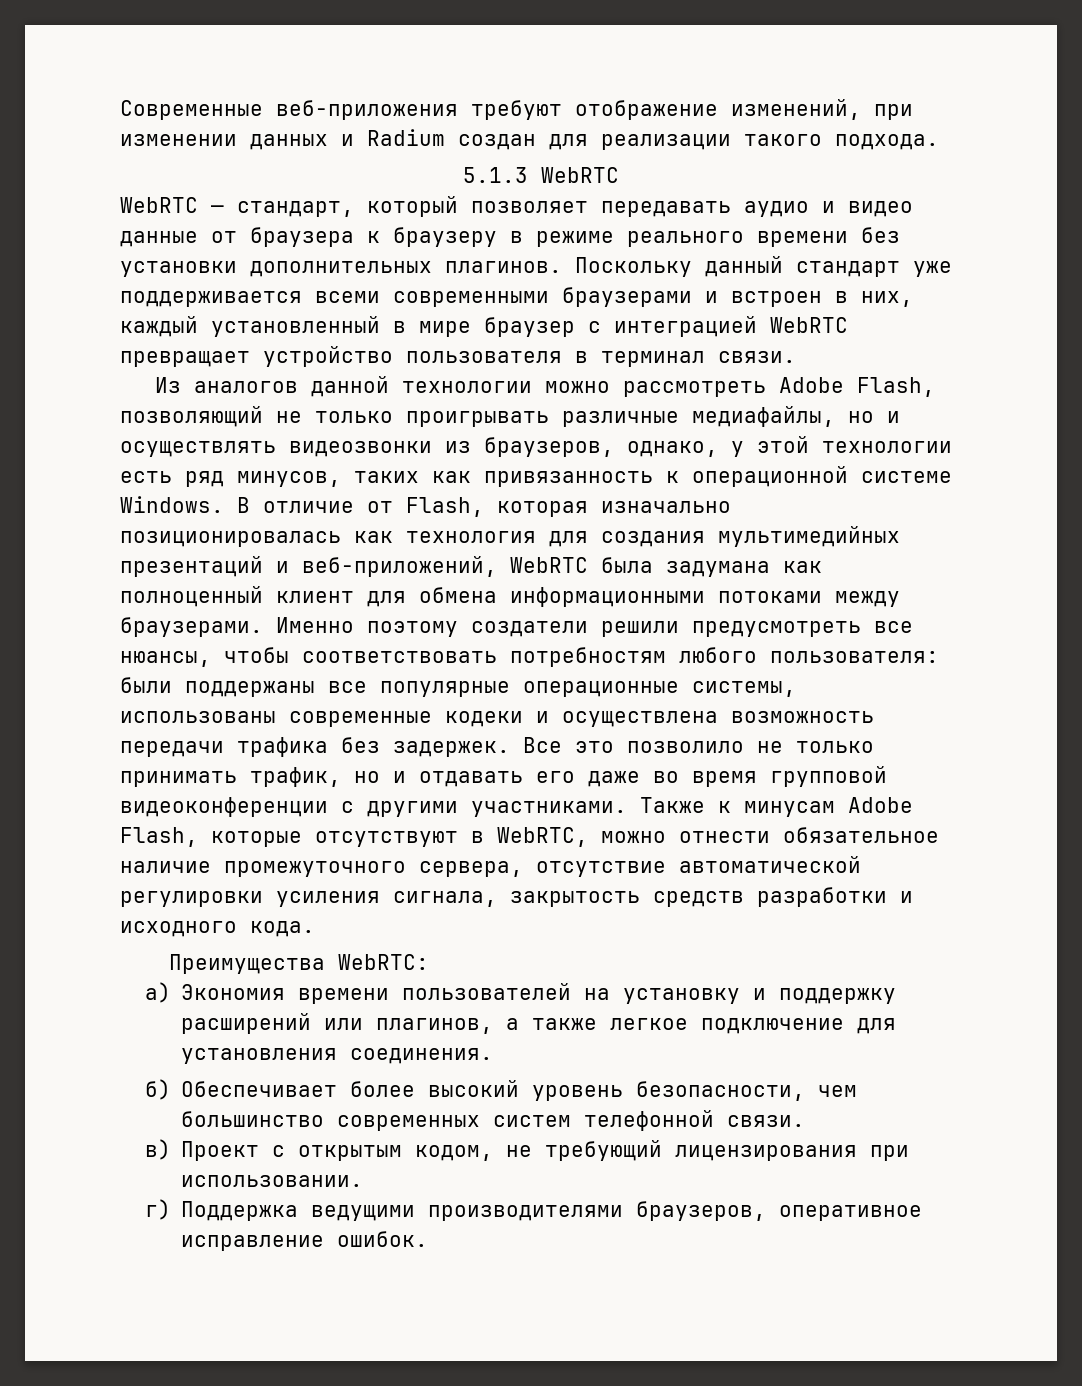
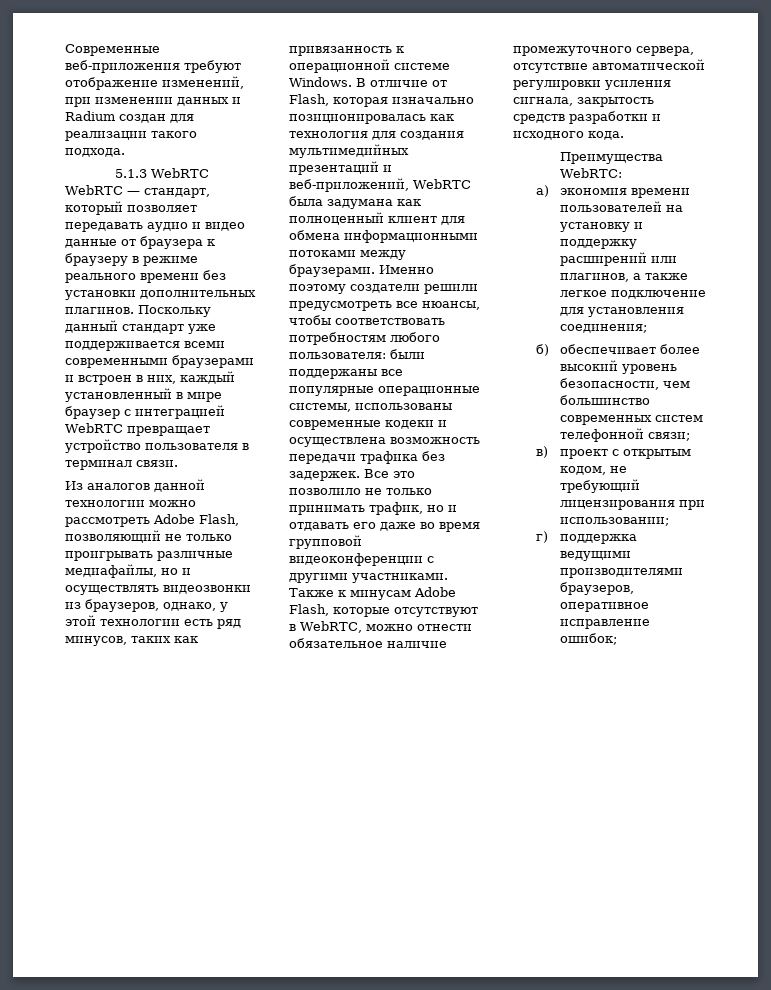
[180,984,285,1000] Экономия -> [559,188,627,195] экономия
[349,1048,493,1064] соединения. -> [559,324,647,333] соединения;
[180,1081,337,1097] Обеспечивает -> [559,344,656,354] обеспечивает
[726,1115,805,1127] связи. -> [647,432,690,441] связи;
[180,1141,259,1161] Проект -> [559,449,608,459] проект
[180,1175,363,1187] использовании. -> [559,517,669,526] использовании;
[180,1201,298,1221] Поддержка -> [559,534,637,544] поддержка
[336,1231,428,1247] ошибок. -> [559,633,617,645] ошибок;

